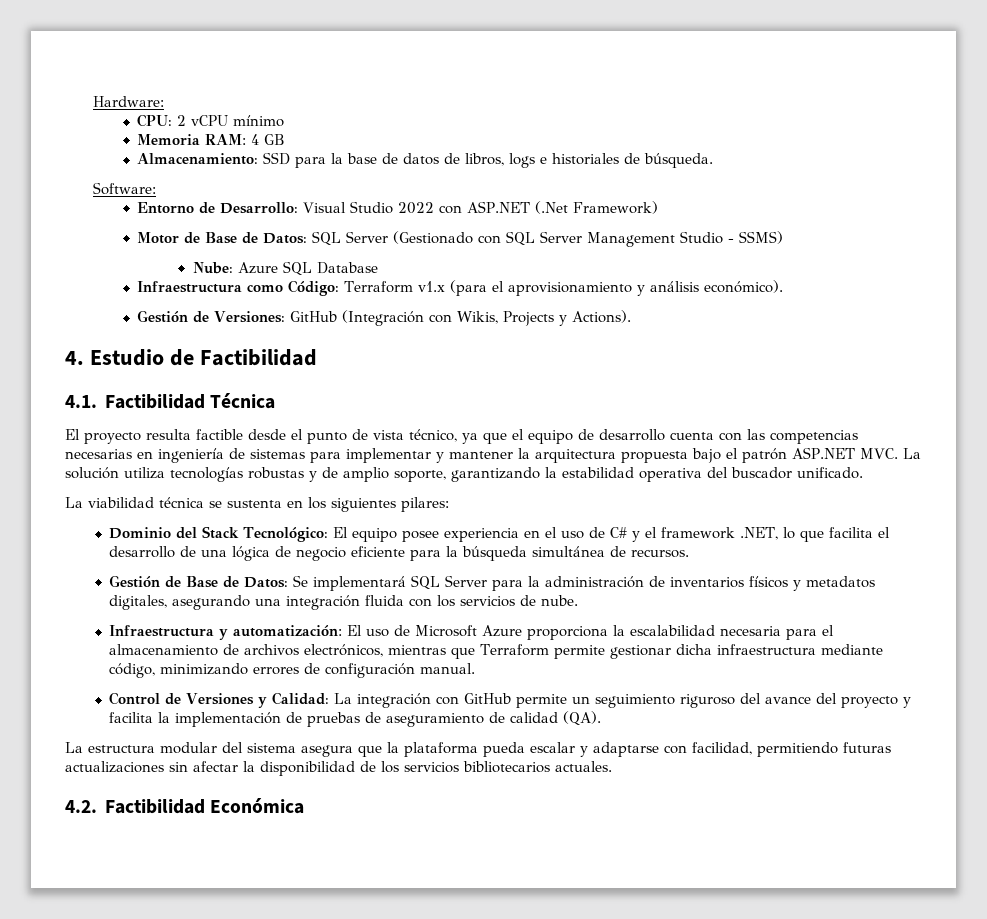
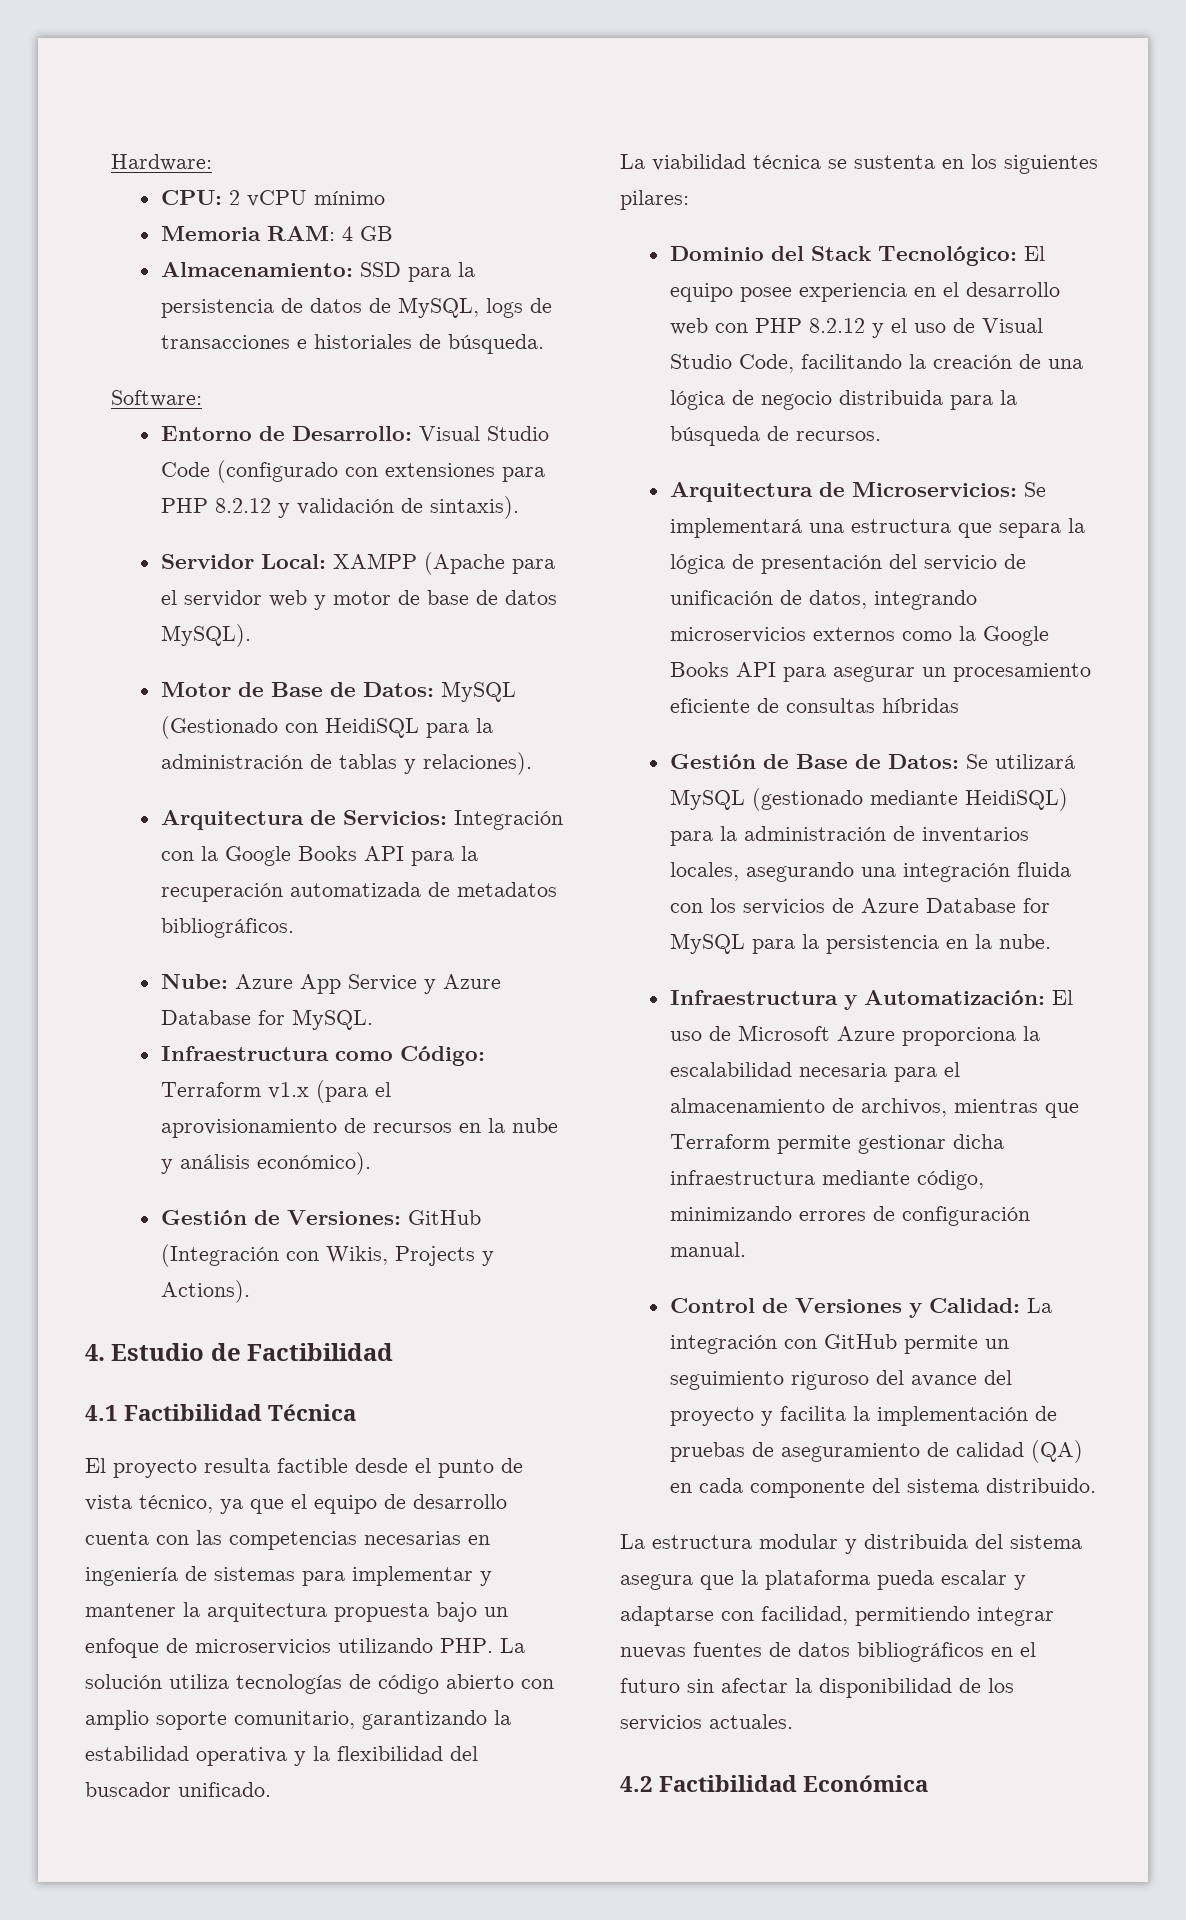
[347,153,378,164] base -> [160,299,274,318] persistencia
[465,153,536,168] libros, logs -> [397,297,552,318] [160,335,290,349] MySQL, logs de transacciones
[398,201,659,214] 2022 con ASP.NET (.Net Framework) -> [160,460,545,483] [160,496,519,519] [160,552,555,575] [160,590,557,610] [160,624,251,647] Code (configurado con extensiones para PHP 8.2.12 y validación de sintaxis). // Servidor Local: XAMPP (Apache para el servidor web y motor de base de datos MySQL).
[312,231,784,247] [192,261,378,276] SQL Server (Gestionado con SQL Server Management Studio - SSMS) // Nube: Azure SQL Database -> [440,681,516,702] [160,716,493,739] [160,752,532,775] [160,810,563,830] [160,846,478,866] [160,882,557,902] [160,918,294,938] [160,974,501,994] [160,1009,373,1030] MySQL (Gestionado con HeidiSQL para la administración de tablas y relaciones). // Arquitectura de Servicios: Integración con la Google Books API para la recuperación automatizada de metadatos bibliográficos. // Nube: Azure App Service y Azure Database for MySQL.
(633, 289) none -> [343,1118,558,1133] de recursos en la nube
[65,395,97,408] 4.1. -> [85,1405,118,1421] 4.1
[726,447,921,463] [65,467,446,482] el patrón ASP.NET MVC. La solución utiliza tecnologías robustas y de amplio soporte, -> [484,1607,508,1617] [85,1638,525,1658] [85,1674,554,1694] [85,1710,355,1730] un enfoque de microservicios utilizando PHP. La solución utiliza tecnologías de código abierto con amplio soporte comunitario,
(702, 475) none -> [294,1746,443,1766] y la flexibilidad
[561,527,891,542] [109,546,176,558] uso de C# y el framework .NET, lo que facilita el desarrollo -> [965,282,1060,297] [669,318,1043,338] [669,354,1012,373] desarrollo web con PHP 8.2.12 y el uso de Visual Studio Code, facilitando la creación
[351,546,406,557] eficiente -> [838,390,943,405] distribuida
[532,546,606,557] simultánea -> (760, 436) none
(690, 553) none -> [669,482,1046,502] [669,518,1085,538] [669,554,1026,574] [669,590,977,610] [669,626,1049,646] [669,662,1091,682] [669,698,959,713] // Arquitectura de Microservicios: Se implementará una estructura que separa la lógica de presentación del servicio de unificación de datos, integrando microservicios externos como la Google Books API para asegurar un procesamiento eficiente de consultas híbridas
[313,575,488,591] implementará SQL Server -> [994,754,1075,769] [669,788,1068,811] utilizará MySQL (gestionado mediante HeidiSQL)
[749,576,876,591] [109,595,168,610] físicos y metadatos digitales, -> [669,862,739,881] locales,
(537, 600) none -> [860,898,1050,913] [669,933,992,954] Azure Database for MySQL para la persistencia en la
[233,625,343,637] automatización: -> [863,990,1045,1005] Automatización:
[244,644,384,657] archivos electrónicos, -> [860,1098,947,1117] archivos,
[563,711,602,726] (QA). -> [1030,1440,1083,1463] [669,1478,1096,1498] (QA) en cada componente del sistema distribuido.
(217, 748) none -> [845,1534,968,1554] y distribuida
[843,742,891,753] [65,761,164,773] futuras actualizaciones -> [977,1607,1054,1626] [620,1642,1036,1662] [620,1678,680,1693] integrar nuevas fuentes de datos bibliográficos en el futuro
[463,761,550,773] bibliotecarios -> (702, 1723) none
[65,800,97,813] 4.2. -> [620,1776,653,1792] 4.2

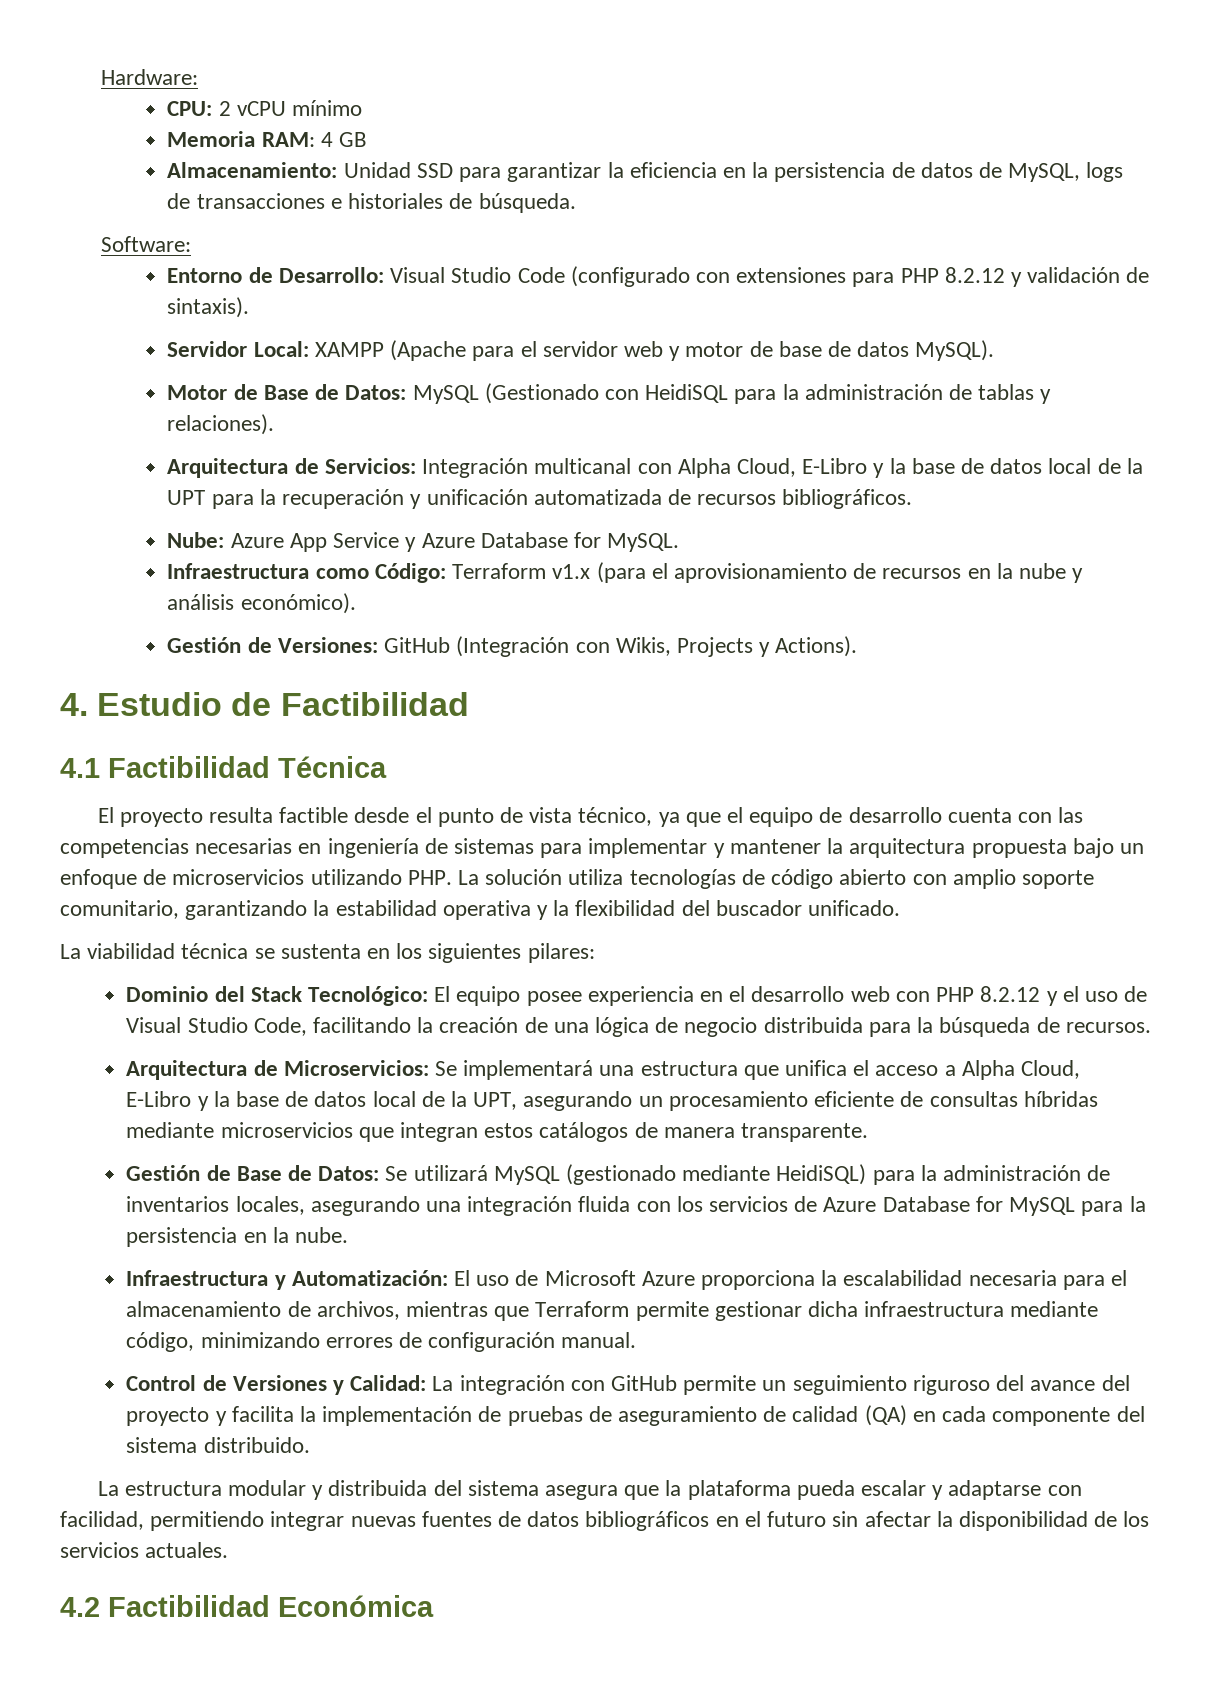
(353, 269) none -> [343,162,411,178] Unidad
(451, 274) none -> [507,162,746,182] garantizar la eficiencia en
[160,846,404,866] con la Google Books API -> [534,458,1143,478] [167,490,206,505] multicanal con Alpha Cloud, E-Libro y la base de datos local de la UPT
(283, 892) none -> [410,489,528,509] y unificación
[456,882,557,897] metadatos -> [697,494,777,505] recursos
[998,518,1085,538] [669,554,1026,574] [669,590,977,610] [669,626,1049,646] [669,662,915,682] separa la lógica de presentación del servicio de unificación de datos, integrando microservicios externos como la Google Books API para asegurar -> [785,1060,1081,1080] [126,1091,633,1111] unifica el acceso a Alpha Cloud, E-Libro y la base de datos local de la UPT, asegurando
(959, 705) none -> [126,1122,869,1142] mediante microservicios que integran estos catálogos de manera transparente.

